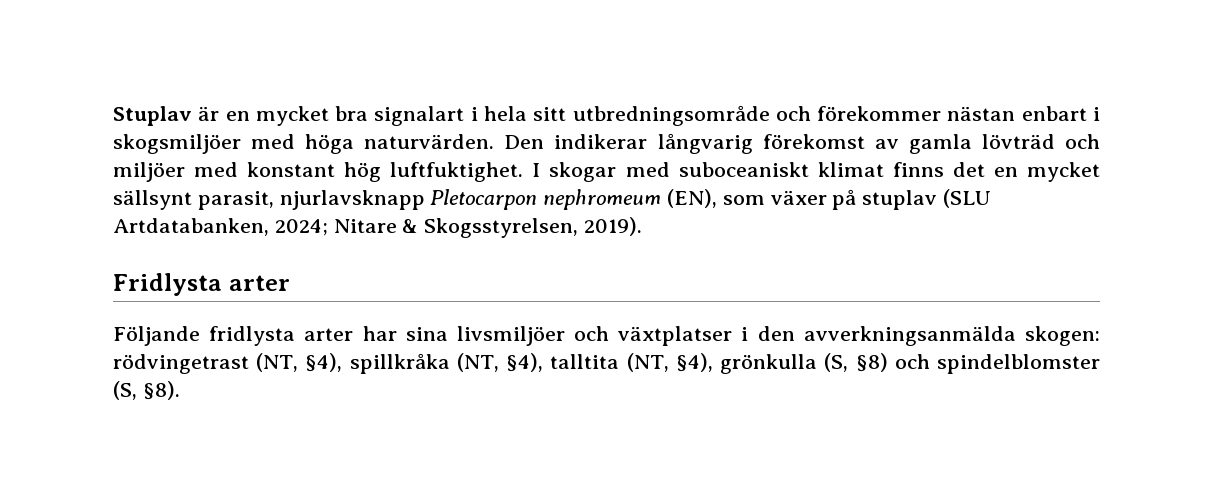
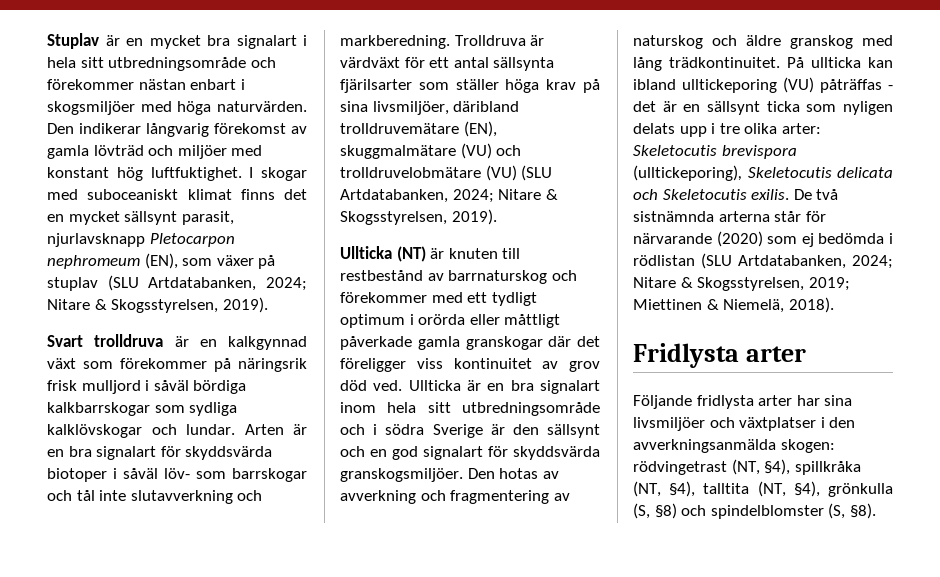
(643, 226) none -> [47,334,307,350] [47,358,307,372] [47,380,247,394] [47,402,238,416] [47,424,307,438] [47,446,273,460] [47,468,307,482] [47,490,263,504] [340,35,545,49] [340,57,555,71] [340,79,600,93] [340,101,520,115] [340,121,497,137] [340,143,522,159] [340,165,553,181] [340,189,558,203] [340,209,497,225] [340,246,521,262] [340,270,577,284] [340,292,537,306] [340,314,561,328] [340,336,600,350] [340,358,600,372] [340,380,600,394] [340,402,600,416] [340,424,600,438] [340,446,600,460] [340,468,559,482] [340,490,570,504] [633,35,893,49] [633,57,893,71] [633,77,893,93] [633,101,893,115] [633,123,821,137] [633,145,797,159] [633,165,893,181] [633,189,839,200] [633,211,826,222] [633,231,893,247] [633,253,893,269] [633,277,850,291] [633,297,834,313] // Svart trolldruva är en kalkgynnad växt som förekommer på näringsrik frisk mulljord i såväl bördiga kalkbarrskogar som sydliga kalklövskogar och lundar. Arten är en bra signalart för skyddsvärda biotoper i såväl löv- som barrskogar och tål inte slutavverkning och markberedning. Trolldruva är värdväxt för ett antal sällsynta fjärilsarter som ställer höga krav på sina livsmiljöer, däribland trolldruvemätare (EN), skuggmalmätare (VU) och trolldruvelobmätare (VU) (SLU Artdatabanken, 2024; Nitare & Skogsstyrelsen, 2019). // Ullticka (NT) är knuten till restbestånd av barrnaturskog och förekommer med ett tydligt optimum i orörda eller måttligt påverkade gamla granskogar där det föreligger viss kontinuitet av grov död ved. Ullticka är en bra signalart inom hela sitt utbredningsområde och i södra Sverige är den sällsynt och en god signalart för skyddsvärda granskogsmiljöer. Den hotas av avverkning och fragmentering av naturskog och äldre granskog med lång trädkontinuitet. På ullticka kan ibland ulltickeporing (VU) påträffas - det är en sällsynt ticka som nyligen delats upp i tre olika arter: Skeletocutis brevispora (ulltickeporing), Skeletocutis delicata och Skeletocutis exilis. De två sistnämnda arterna står för närvarande (2020) som ej bedömda i rödlistan (SLU Artdatabanken, 2024; Nitare & Skogsstyrelsen, 2019; Miettinen & Niemelä, 2018).

